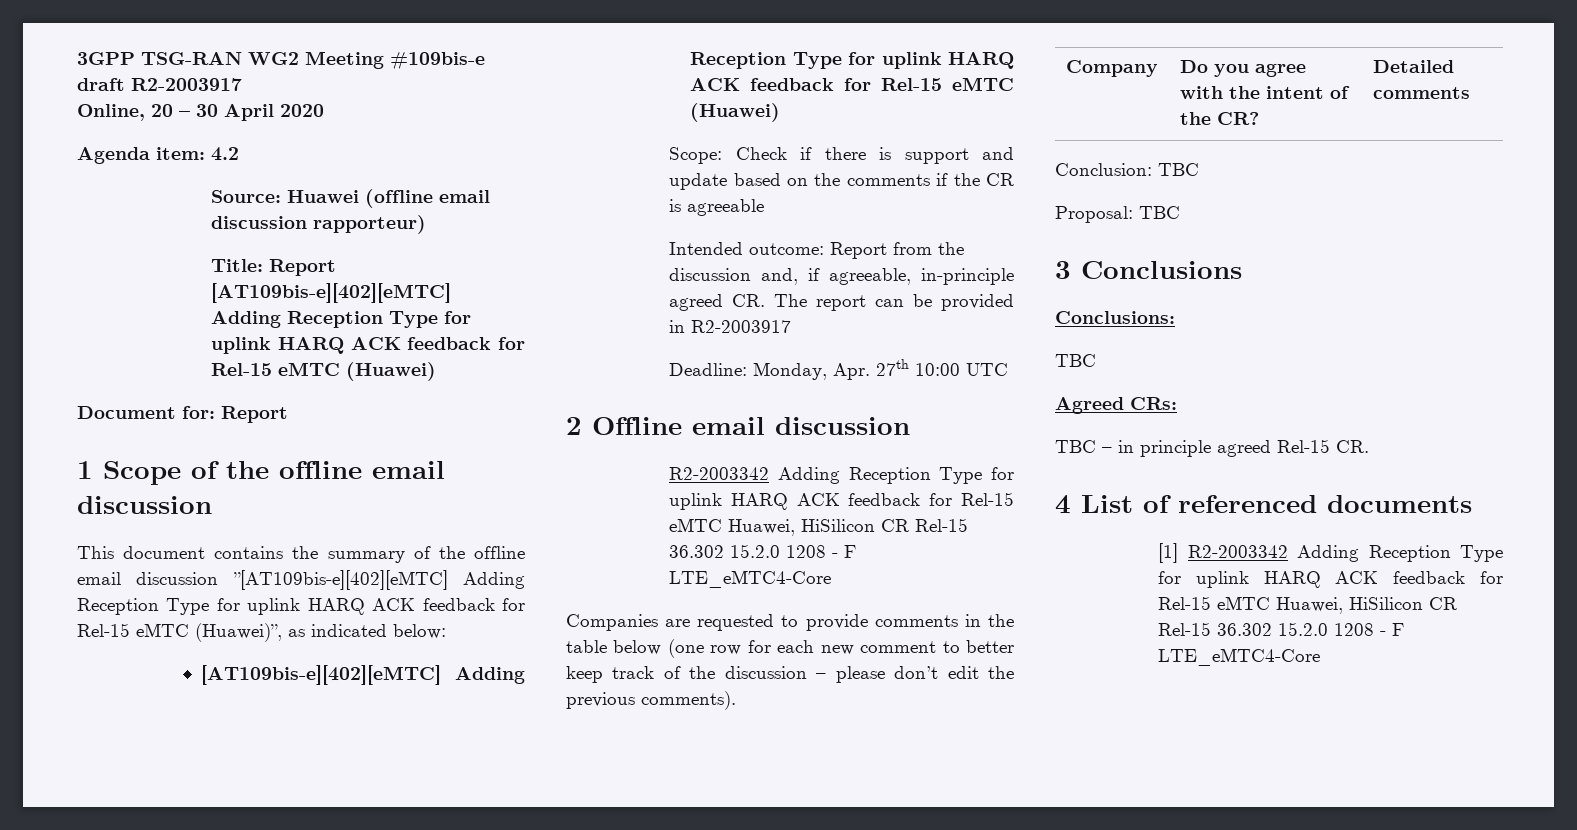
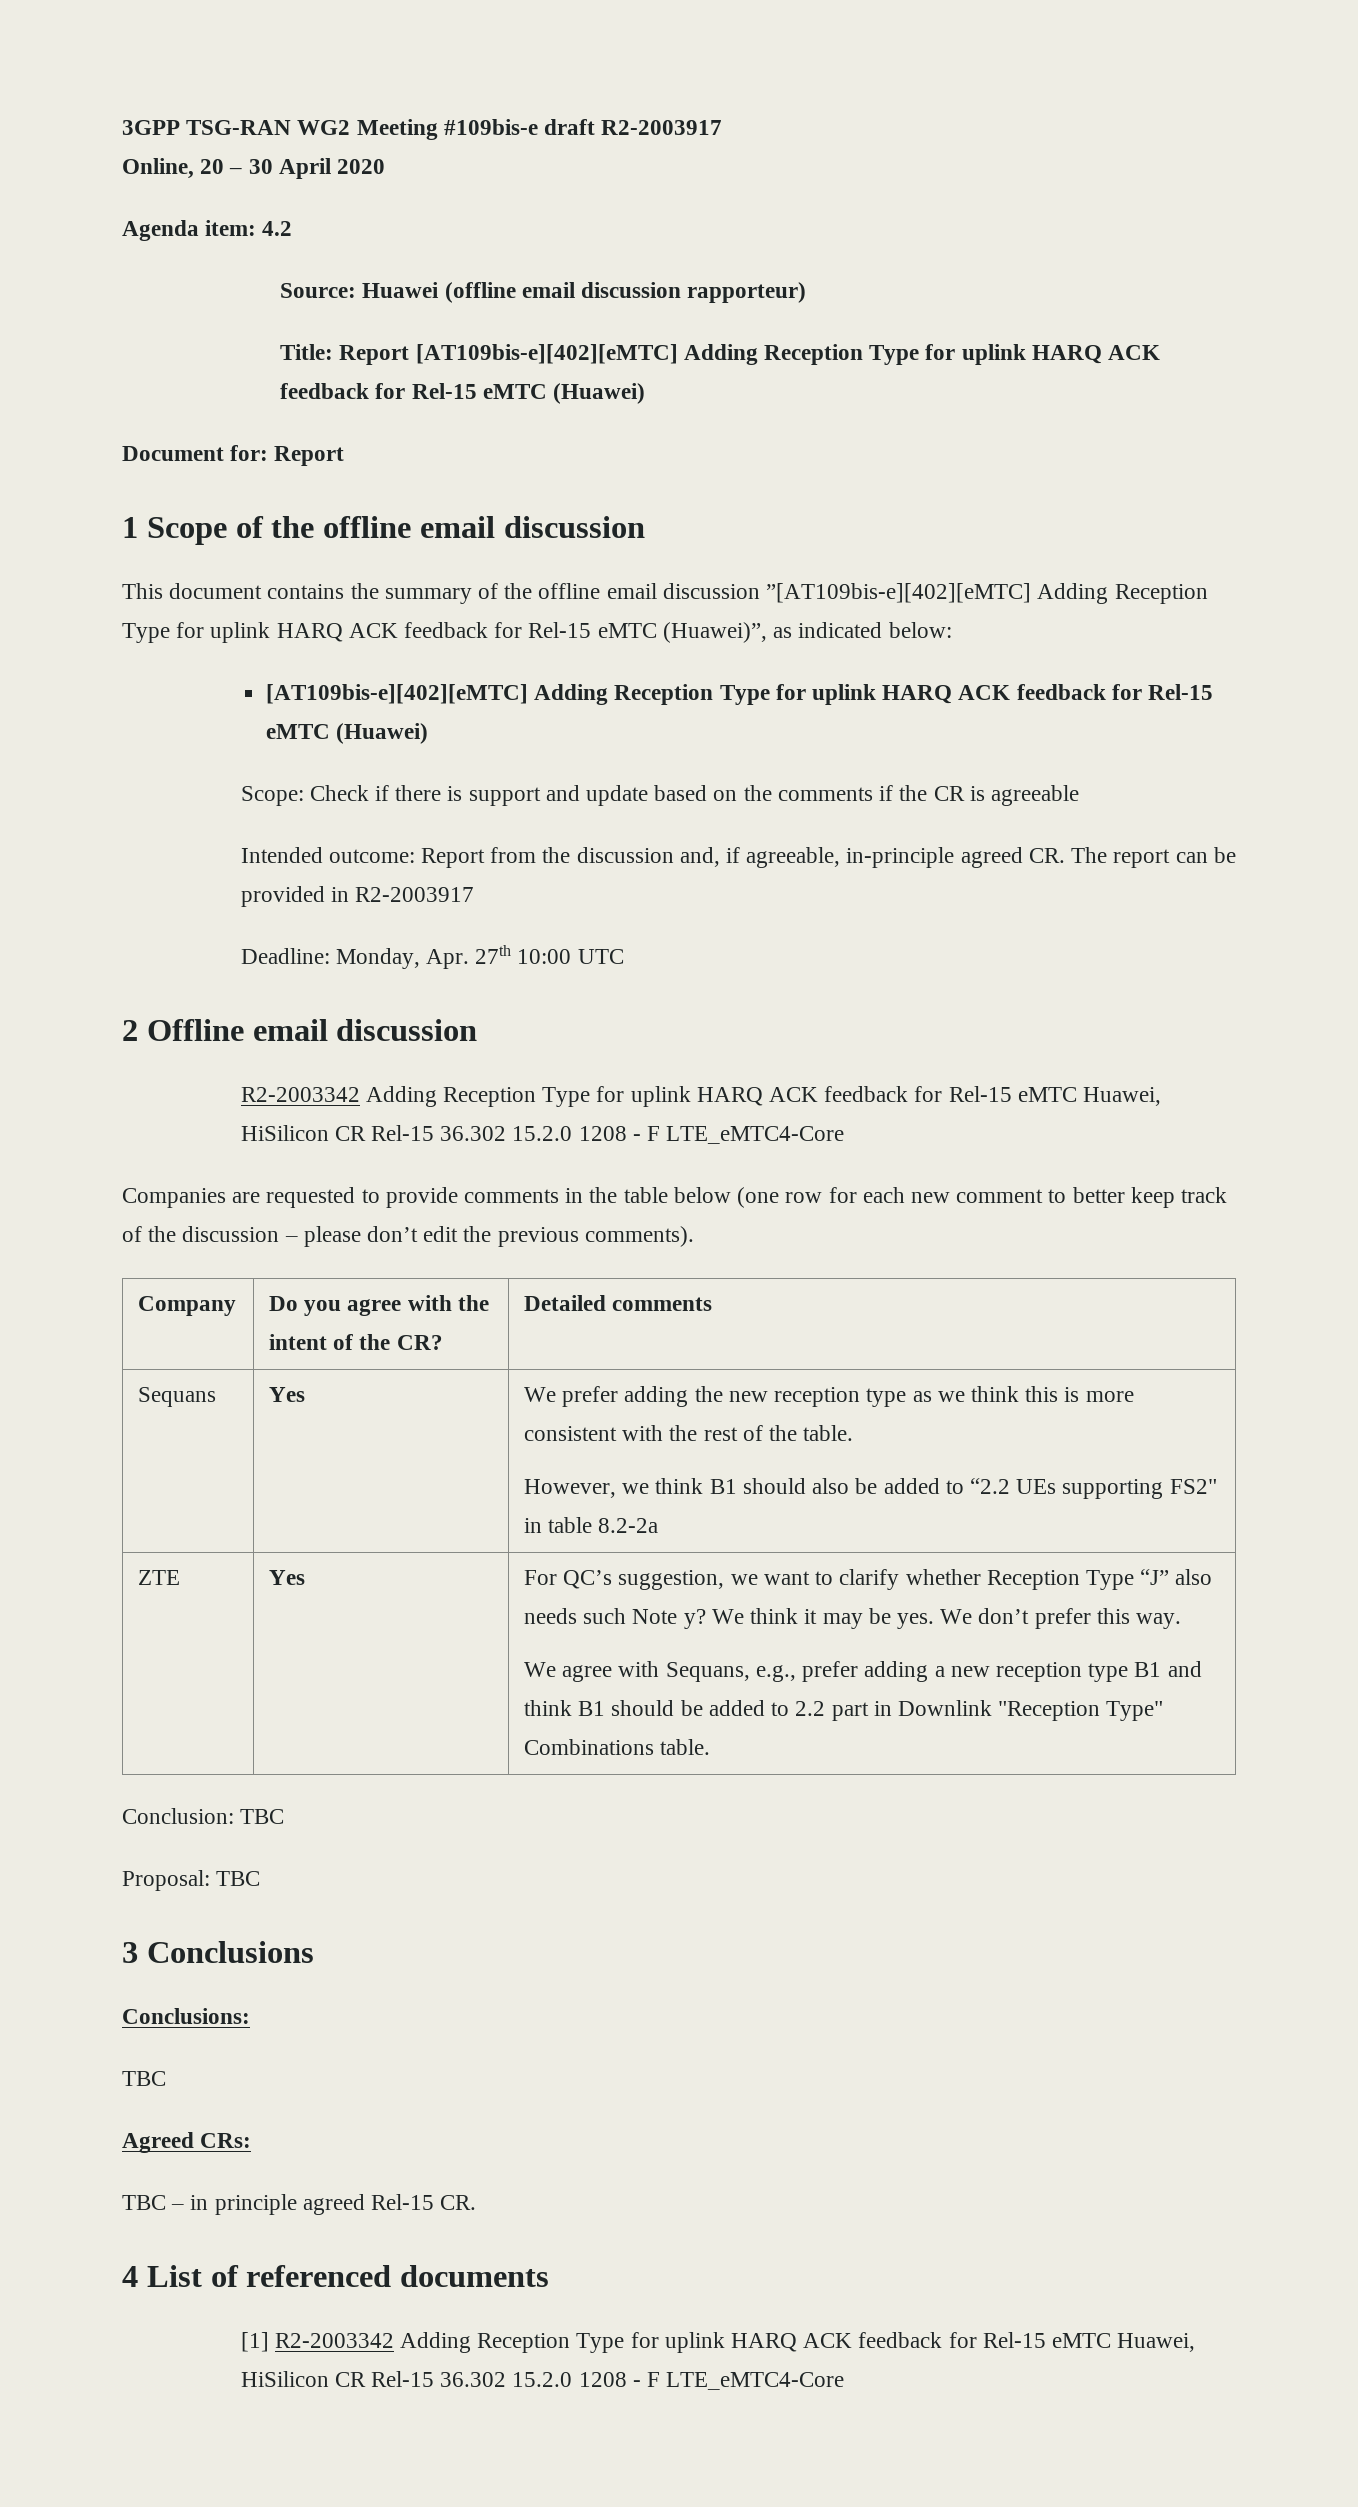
(1470, 93) none -> [138,1387,217,1407] [269,1387,306,1402] [524,1386,1134,1407] [524,1425,854,1441] [524,1478,1217,1499] [524,1517,659,1533] [138,1570,181,1585] [269,1570,306,1585] [524,1569,1213,1590] [524,1608,1182,1629] [524,1661,1202,1682] [524,1700,1164,1721] [524,1739,711,1755] // Sequans | Yes | We prefer adding the new reception type as we think this is more consistent with the rest of the table. // However, we think B1 should also be added to “2.2 UEs supporting FS2" in table 8.2-2a // ZTE | Yes | For QC’s suggestion, we want to clarify whether Reception Type “J” also needs such Note y? We think it may be yes. We don’t prefer this way. // We agree with Sequans, e.g., prefer adding a new reception type B1 and think B1 should be added to 2.2 part in Downlink "Reception Type" Combinations table.

